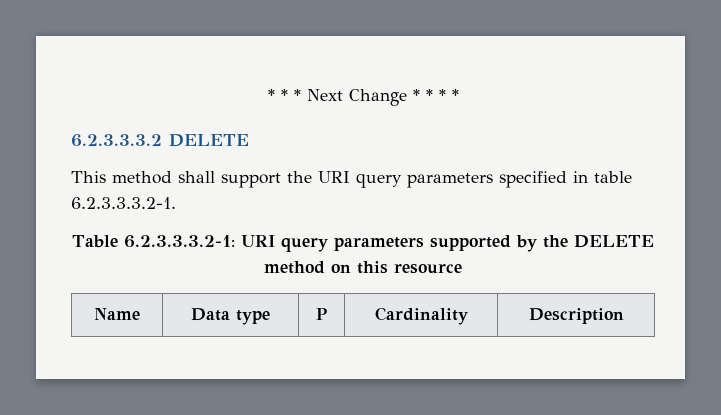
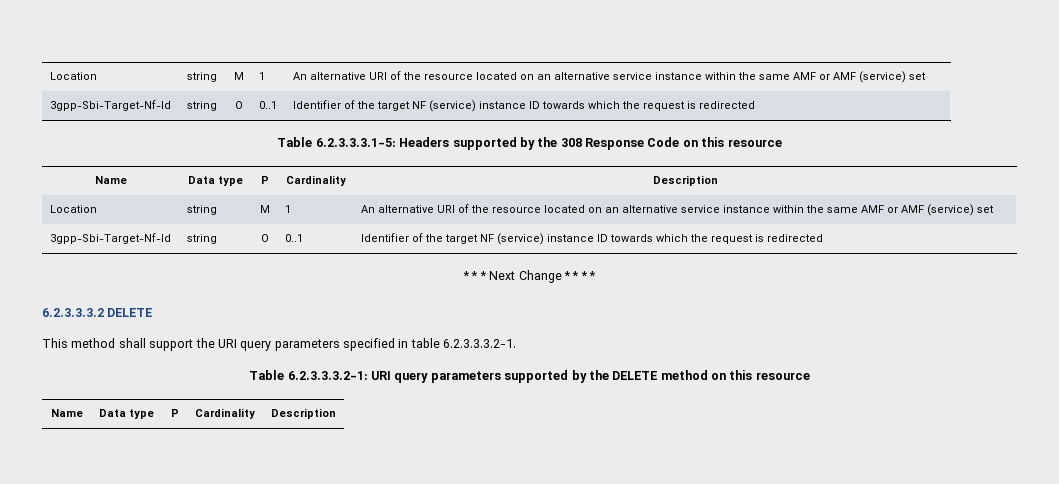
(267, 95) none -> [49,72,97,80] [186,72,217,82] [233,72,244,80] [258,72,265,80] [292,71,926,83] [49,100,171,111] [186,101,217,111] [234,101,243,109] [258,101,277,109] [292,100,755,112] [277,137,782,150] [95,176,127,184] [188,176,243,186] [260,176,269,184] [285,175,346,186] [652,175,718,186] [49,205,97,213] [186,205,217,215] [259,205,270,213] [284,205,291,213] [360,204,994,216] [49,233,171,244] [186,234,217,244] [260,234,269,242] [284,234,303,242] [360,233,823,245] Location | string | M | 1 | An alternative URI of the resource located on an alternative service instance within the same AMF or AMF (service) set // 3gpp-Sbi-Target-Nf-Id | string | O | 0..1 | Identifier of the target NF (service) instance ID towards which the request is redirected // Table 6.2.3.3.3.1-5: Headers supported by the 308 Response Code on this resource // Name | Data type | P | Cardinality | Description // Location | string | M | 1 | An alternative URI of the resource located on an alternative service instance within the same AMF or AMF (service) set // 3gpp-Sbi-Target-Nf-Id | string | O | 0..1 | Identifier of the target NF (service) instance ID towards which the request is redirected //

